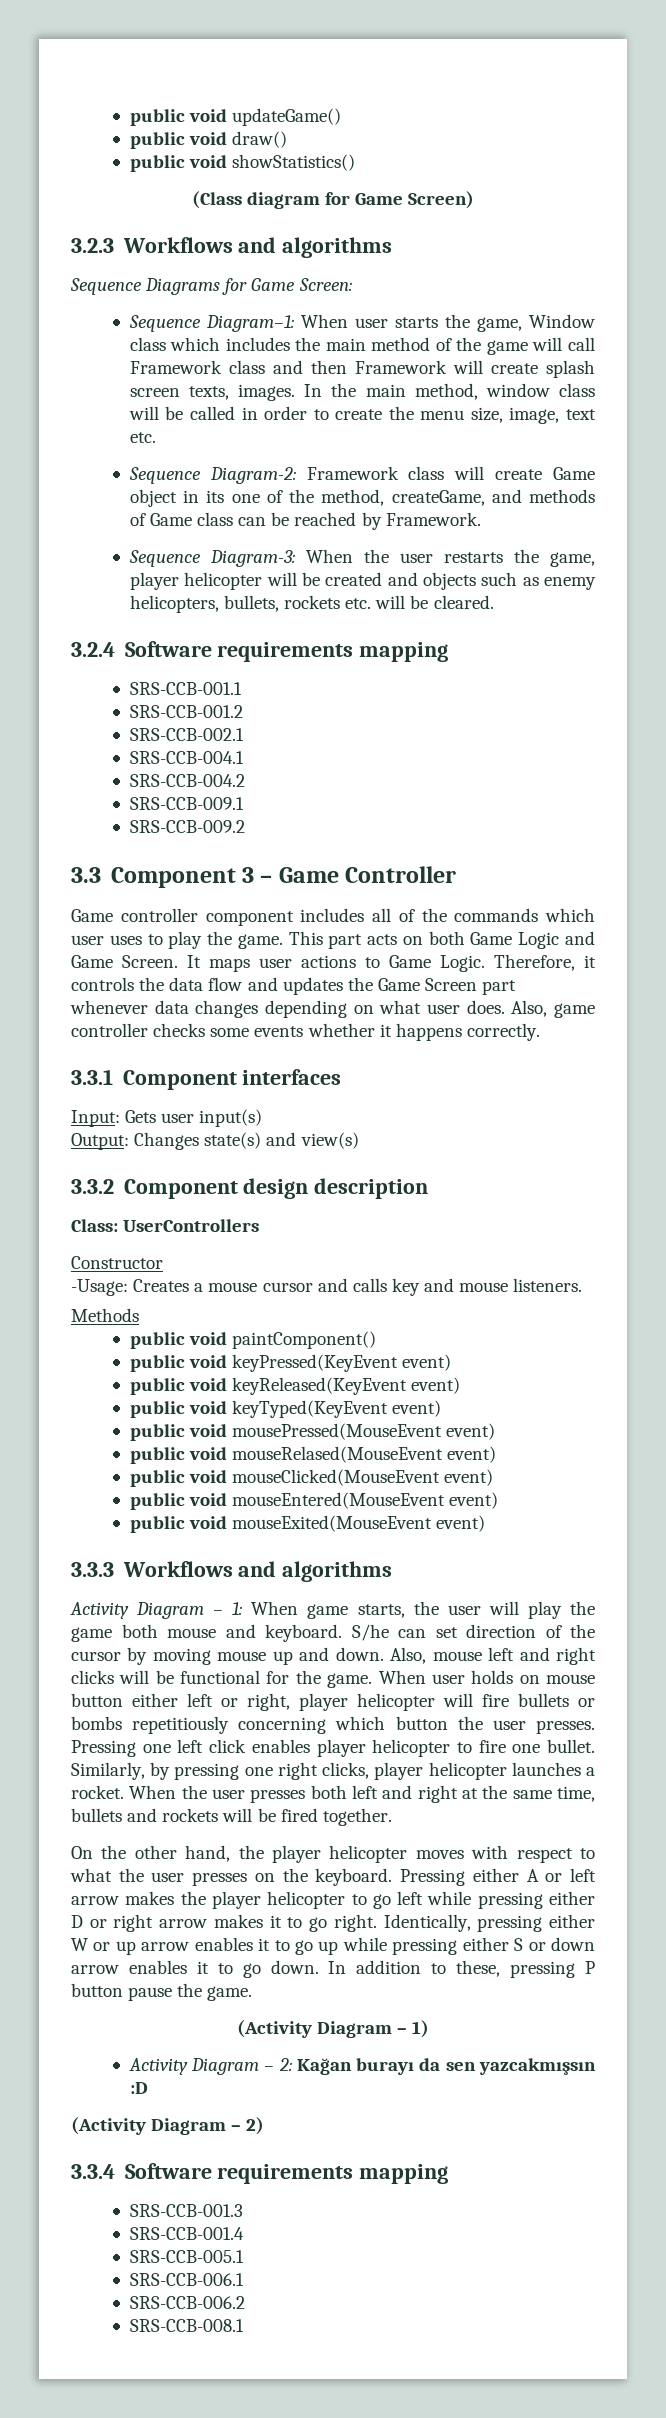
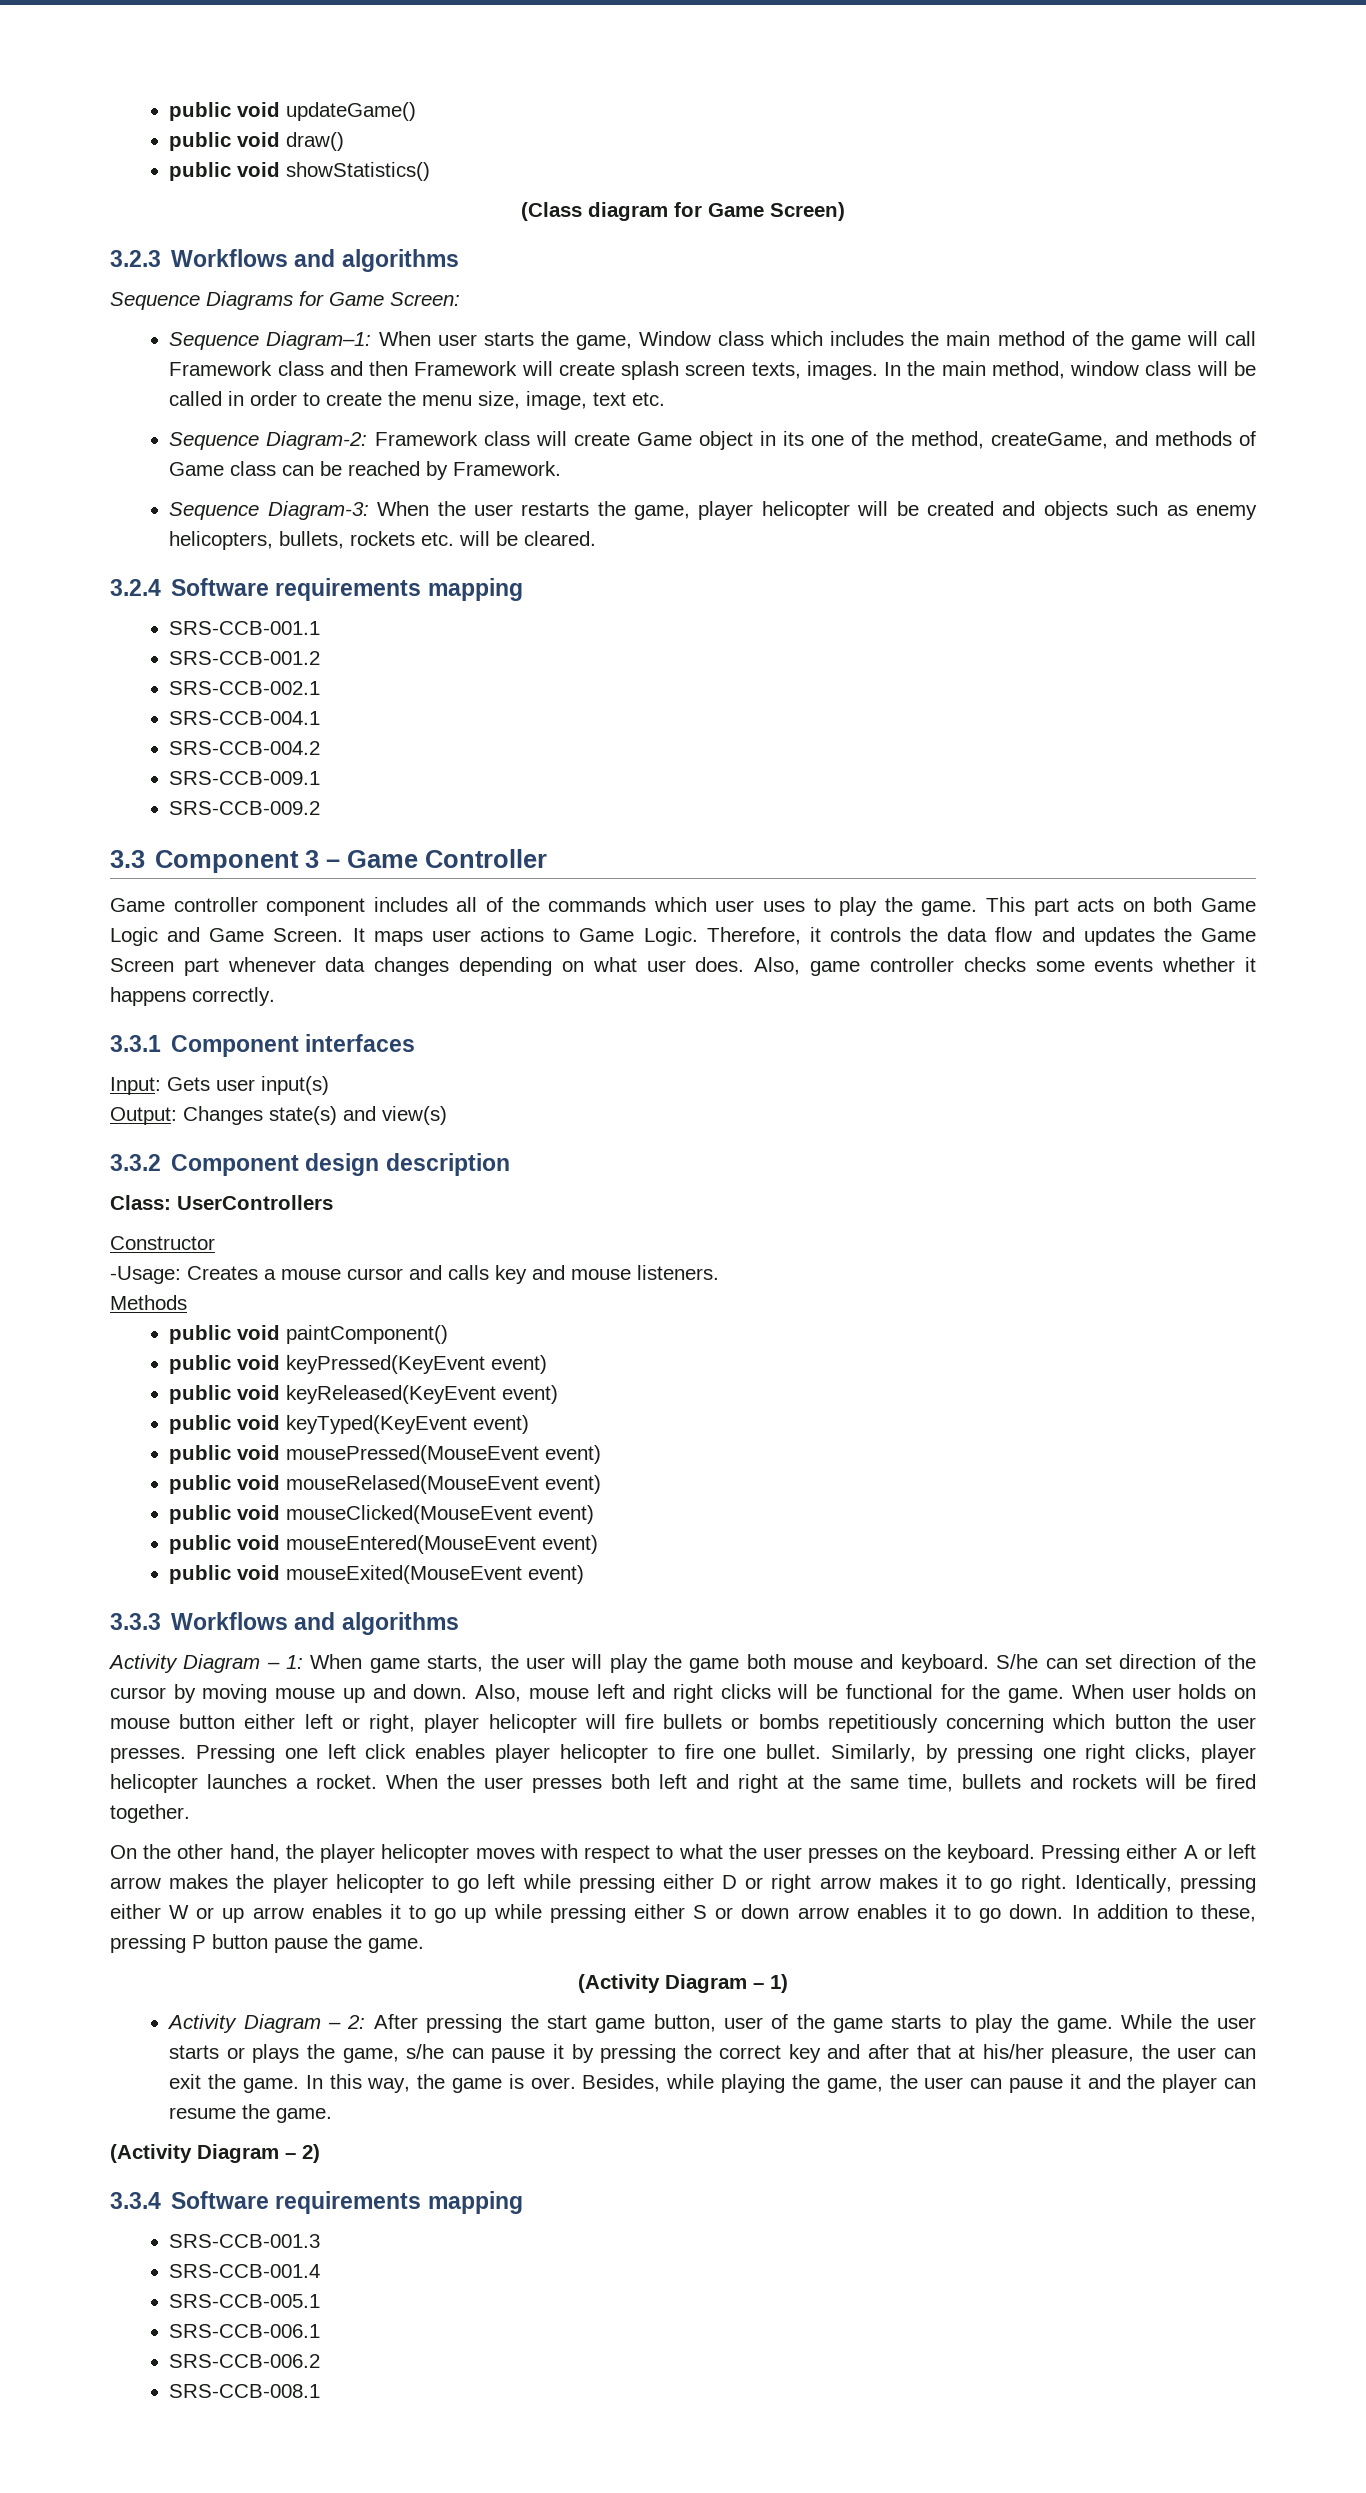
[296,2058,596,2075] [129,2082,148,2094] Kağan burayı da sen yazcakmışsın :D -> [373,2014,1257,2033] [169,2044,1256,2063] [169,2074,1256,2093] [169,2104,333,2123] After pressing the start game button, user of the game starts to play the game. While the user starts or plays the game, s/he can pause it by pressing the correct key and after that at his/her pleasure, the user can exit the game. In this way, the game is over. Besides, while playing the game, the user can pause it and the player can resume the game.

